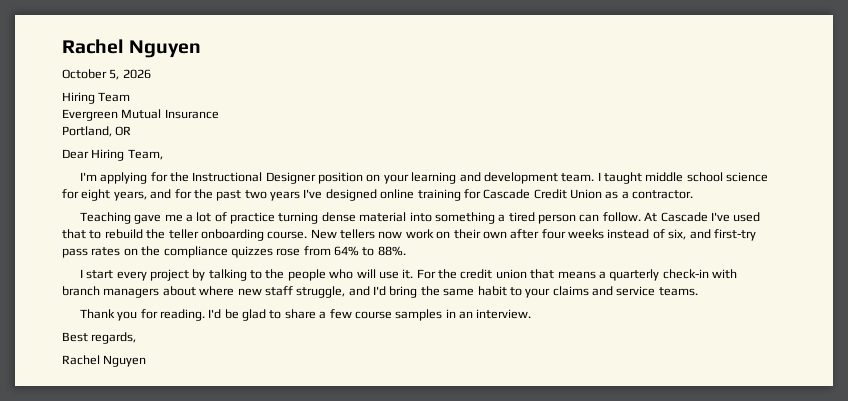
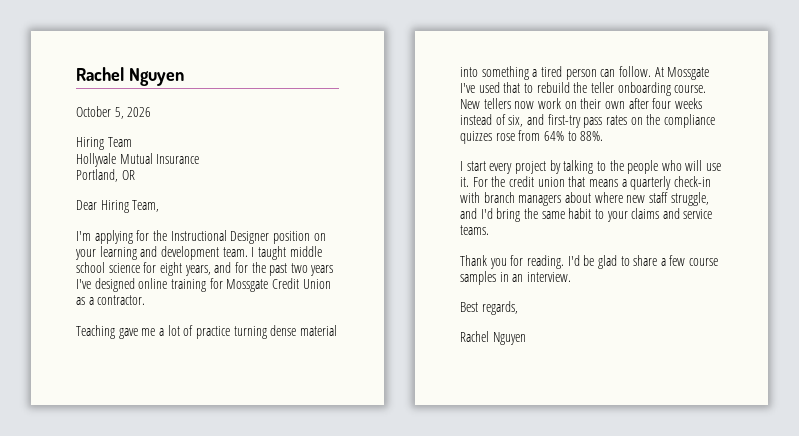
[62,109,118,121] Evergreen -> [76,153,116,167] Hollyvale
[483,189,531,199] Cascade -> [226,279,269,292] Mossgate
[660,212,708,222] Cascade -> [667,67,710,80] Mossgate

